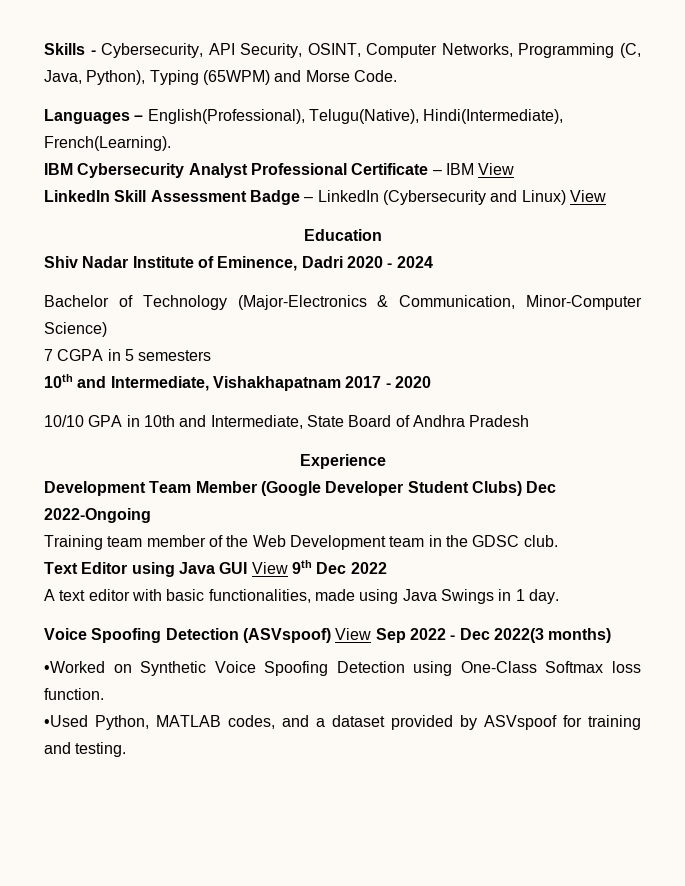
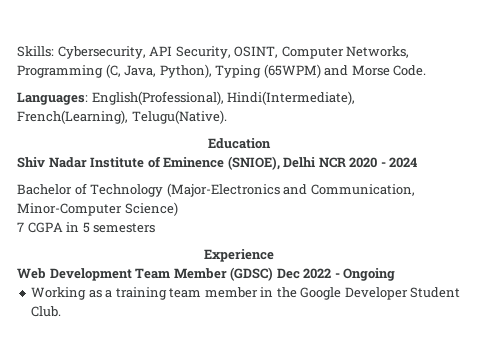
[44,43,96,55] Skills - -> [17,46,54,57] Skills:
[44,109,564,124] [44,136,171,151] [44,163,515,178] [44,190,606,205] Languages – English(Professional), Telugu(Native), Hindi(Intermediate), French(Learning). // IBM Cybersecurity Analyst Professional Certificate – IBM View // LinkedIn Skill Assessment Badge – LinkedIn (Cybersecurity and Linux) View -> [17,91,356,105] [17,110,227,124] Languages: English(Professional), Hindi(Intermediate), French(Learning), Telugu(Native).
[217,256,343,271] Eminence, Dadri -> [163,156,346,170] Eminence (SNIOE), Delhi NCR
[377,295,389,307] & -> [283,184,308,195] and
[44,374,431,391] [44,415,530,429] // 10th and Intermediate, Vishakhapatnam 2017 - 2020 // 10/10 GPA in 10th and Intermediate, State Board of Andhra Pradesh -> (156, 228) none
(386, 461) none -> [17,268,46,279] Web
[260,481,557,496] [44,508,151,523] [44,535,558,550] [44,560,387,577] [44,589,559,604] [44,628,612,643] [44,661,641,676] [44,688,104,700] [44,715,641,730] [44,742,127,757] (Google Developer Student Clubs) Dec 2022-Ongoing // Training team member of the Web Development team in the GDSC club. // Text Editor using Java GUI View 9th Dec 2022 // A text editor with basic functionalities, made using Java Swings in 1 day. // Voice Spoofing Detection (ASVspoof) View Sep 2022 - Dec 2022(3 months) // •Worked on Synthetic Voice Spoofing Detection using One-Class Softmax loss function. // •Used Python, MATLAB codes, and a dataset provided by ASVspoof for training and testing. -> [230,267,396,281] [31,287,461,300] [31,306,62,317] (GDSC) Dec 2022 - Ongoing // Working as a training team member in the Google Developer Student Club.

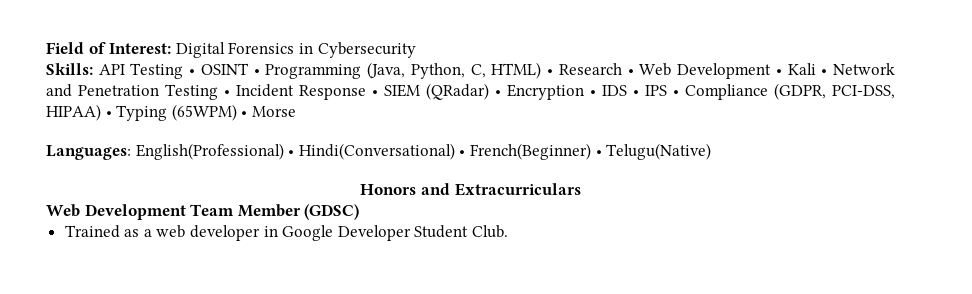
[17,46,410,59] [17,64,212,78] Skills: Cybersecurity, API Security, OSINT, Computer Networks, Programming (C, Java, Python), -> [46,42,416,58] [46,62,895,79] [46,83,895,100] [46,104,112,121] Field of Interest: Digital Forensics in Cybersecurity // Skills: API Testing • OSINT • Programming (Java, Python, C, HTML) • Research • Web Development • Kali • Network and Penetration Testing • Incident Response • SIEM (QRadar) • Encryption • IDS • IPS • Compliance (GDPR, PCI-DSS, HIPAA) •
[324,65,349,76] and -> [241,111,248,117] •
[393,65,427,76] Code. -> (296, 111) none
[91,91,356,105] [17,110,227,124] [208,138,271,149] [17,156,418,170] [17,183,415,197] [17,202,178,216] [17,222,156,233] [204,249,274,262] English(Professional), Hindi(Intermediate), French(Learning), Telugu(Native). // Education // Shiv Nadar Institute of Eminence (SNIOE), Delhi NCR 2020 - 2024 // Bachelor of Technology (Major-Electronics and Communication, Minor-Computer Science) // 7 CGPA in 5 semesters // Experience -> [135,143,712,160] [360,183,581,196] English(Professional) • Hindi(Conversational) • French(Beginner) • Telugu(Native) // Honors and Extracurriculars
[276,268,396,281] [31,287,297,300] Dec 2022 - Ongoing // Working as a training team member in the -> [64,225,278,241] // Trained as a web developer in

